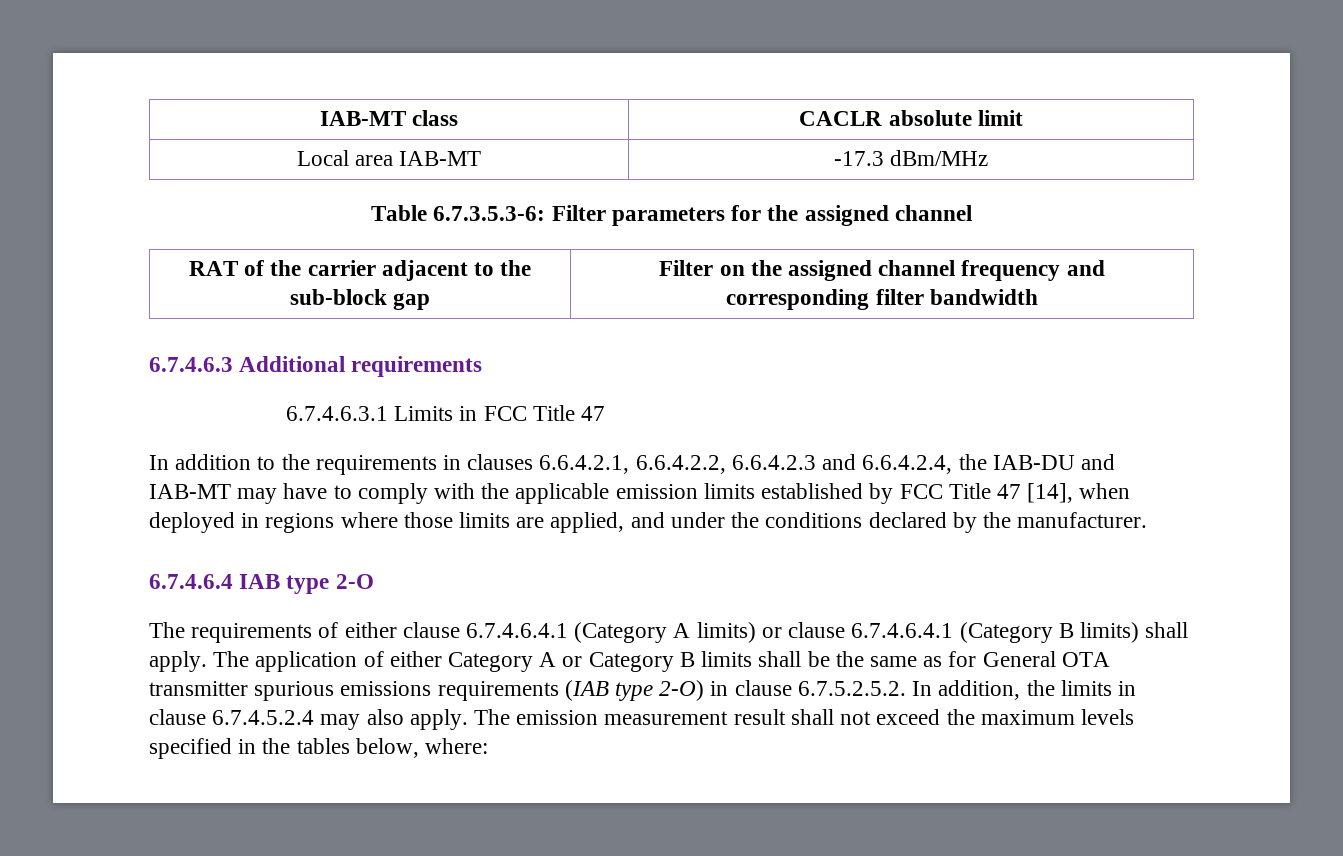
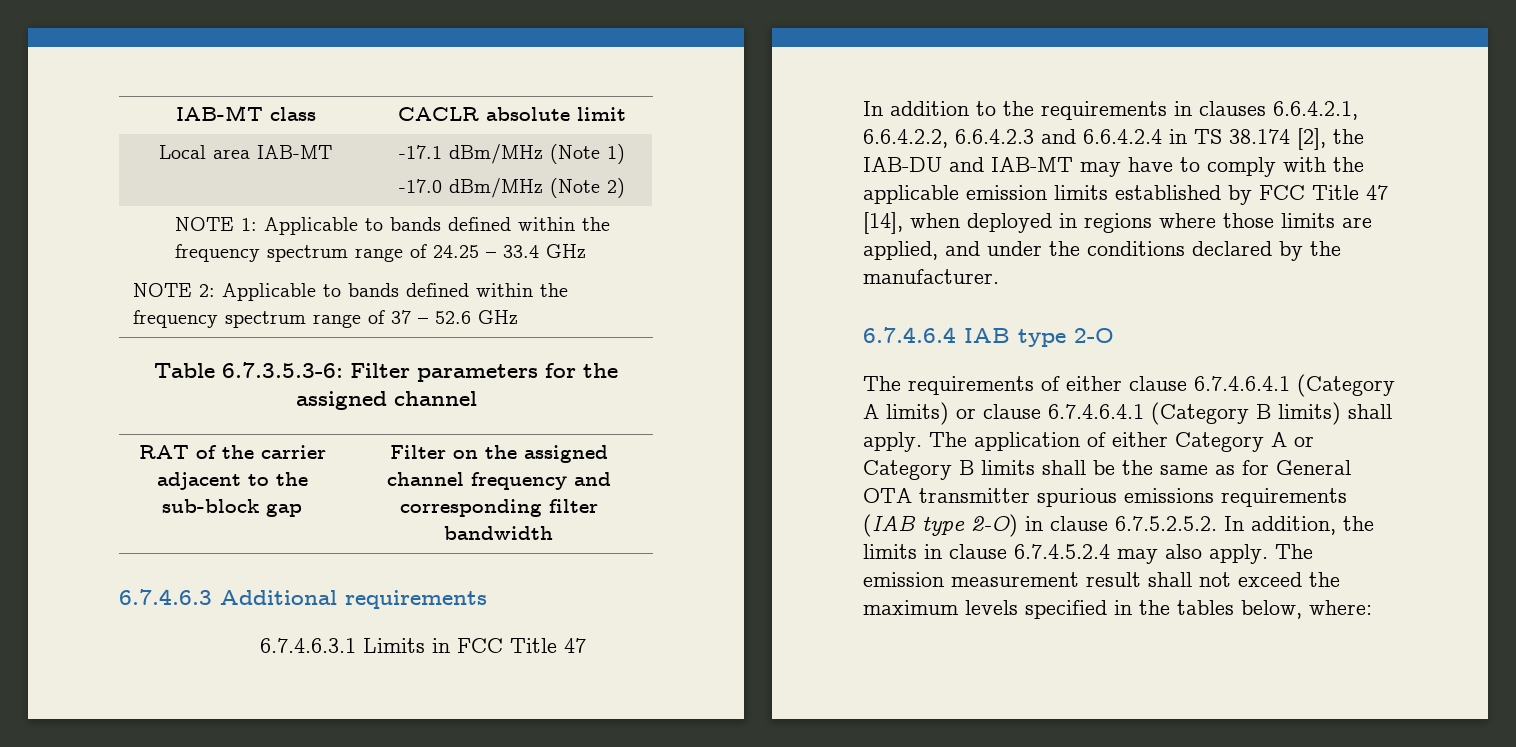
[833,150,989,166] -17.3 dBm/MHz -> [399,144,625,164] [399,178,625,198] [175,217,611,235] [175,244,587,262] [133,283,569,301] [133,310,519,328] -17.1 dBm/MHz (Note 1) // -17.0 dBm/MHz (Note 2) // NOTE 1: Applicable to bands defined within the frequency spectrum range of 24.25 – 33.4 GHz // NOTE 2: Applicable to bands defined within the frequency spectrum range of 37 – 52.6 GHz
[862,455,953,474] 6.6.4.2.4, -> [1083,128,1326,150] 6.6.4.2.4 in TS 38.174 [2],

